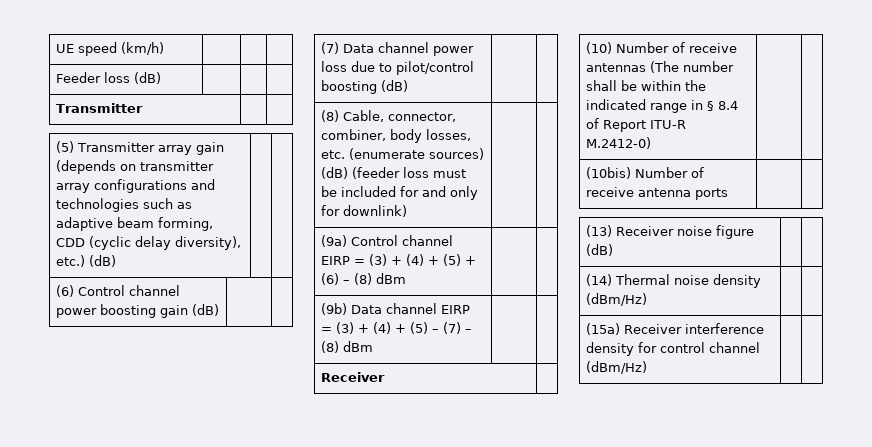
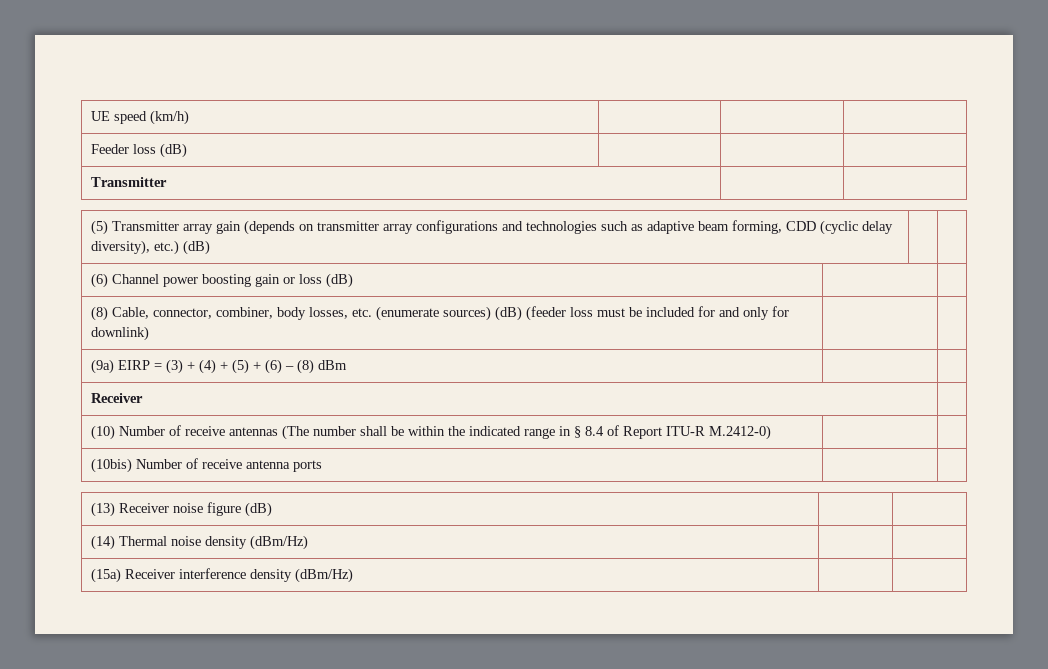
[78,285,181,296] Control channel -> [112,274,160,284] Channel
[192,304,220,316] [321,42,475,56] [321,61,475,75] [321,80,378,94] (dB) | | // (7) Data channel power loss due to pilot/control boosting -> [283,274,323,284] or loss
[351,235,454,246] Control channel -> (115, 366) none
[321,303,471,315] [321,322,473,334] [321,341,374,353] // (9b) Data channel EIRP = (3) + (4) + (5) – (7) – (8) dBm | | -> (348, 365) none
[638,342,761,353] for control channel -> (293, 575) none

